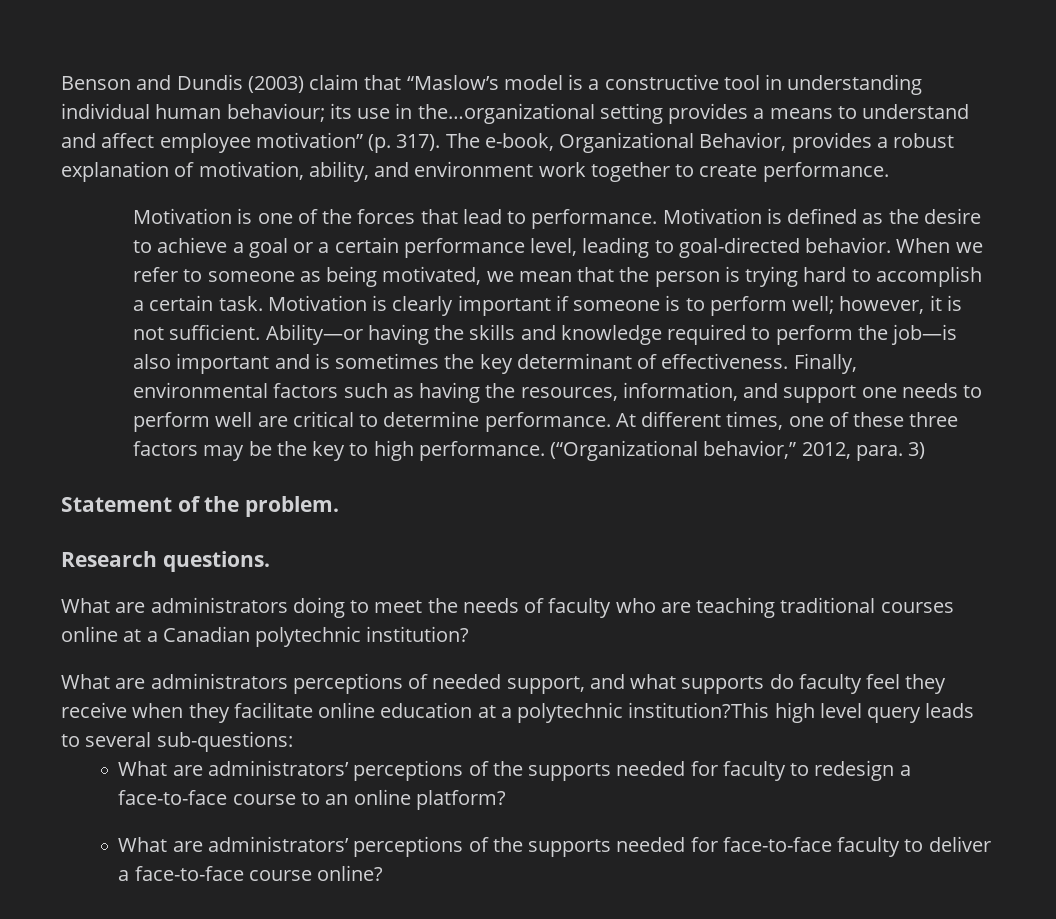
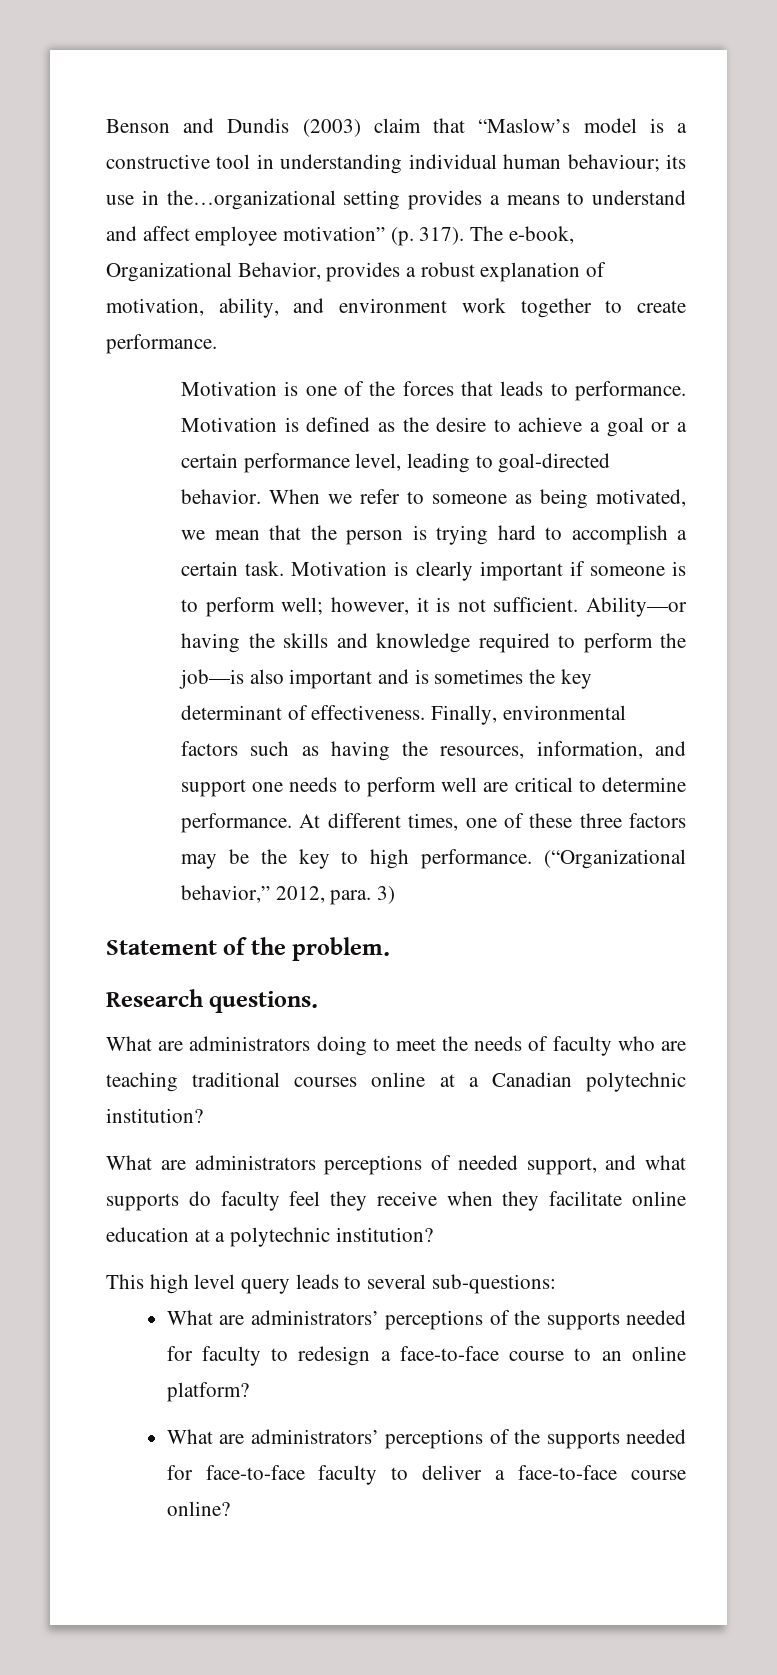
[462,209,502,224] lead -> [500,381,544,396] leads
[628,702,770,718] institution?This -> [335,1227,433,1242] [106,1274,144,1289] institution? // This

